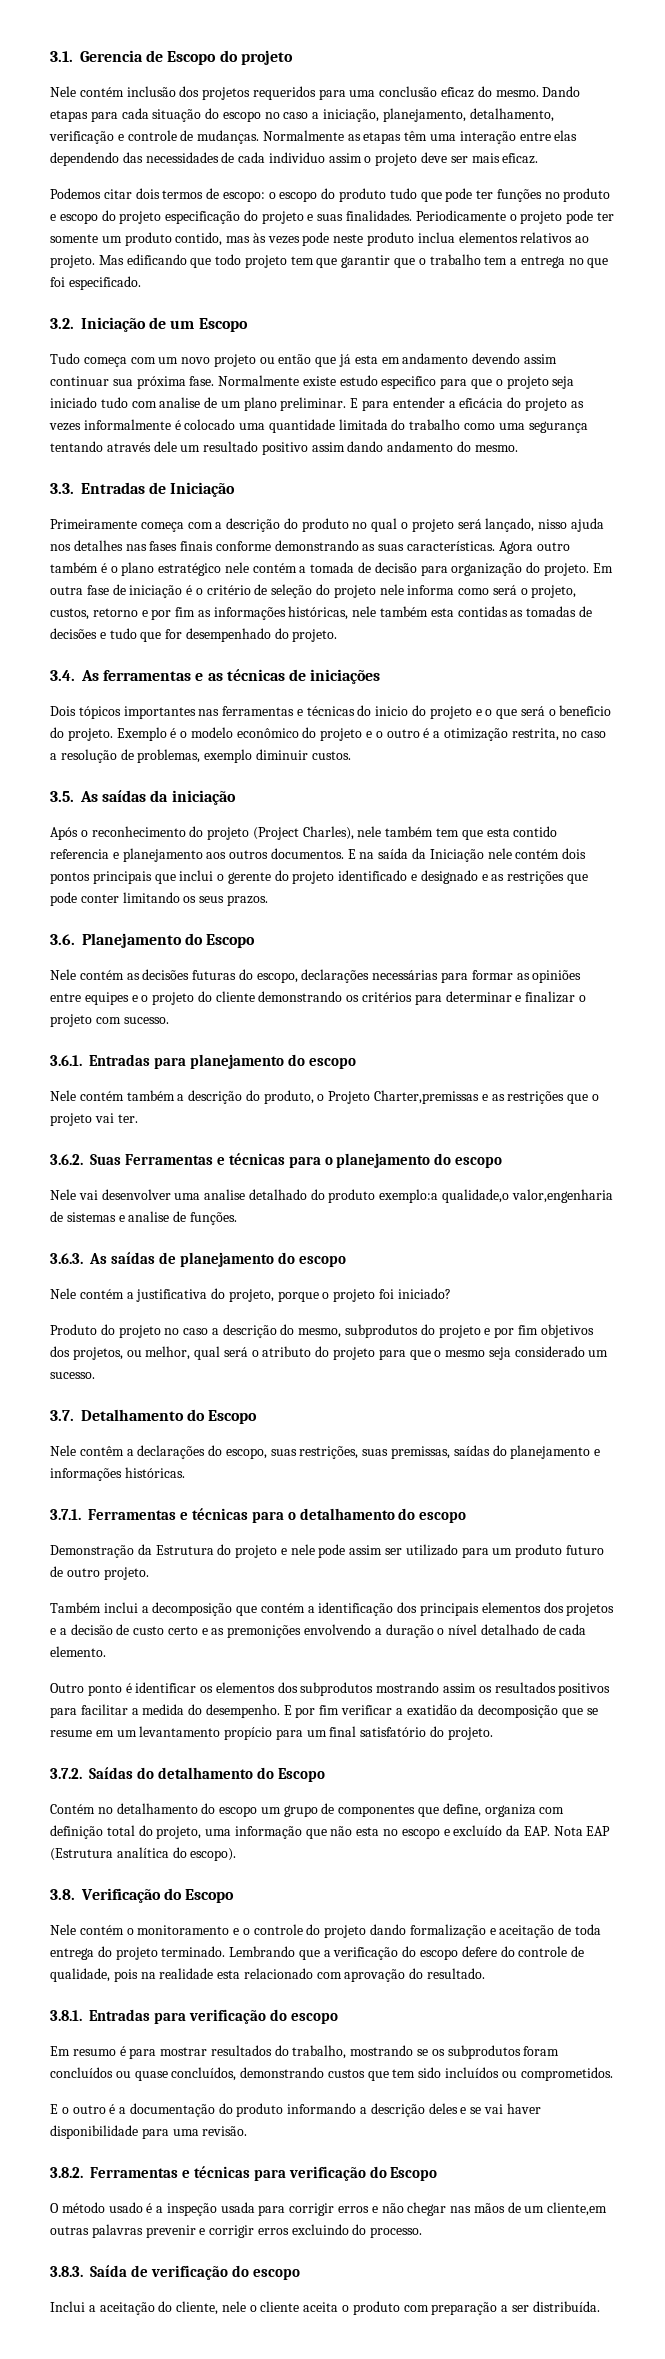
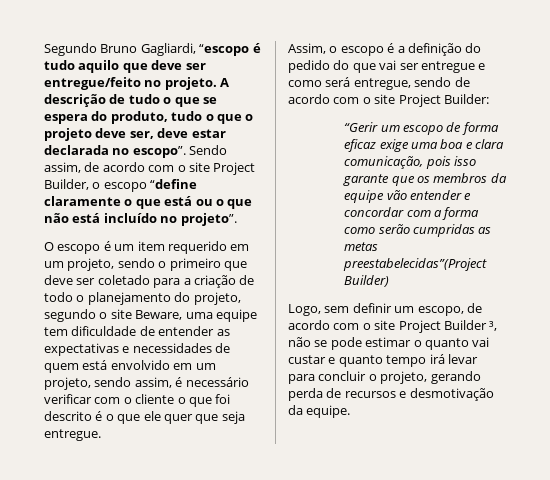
[50,50,293,65] [50,86,581,100] [50,108,554,122] [49,130,578,144] [50,152,539,166] [50,188,611,202] [50,210,614,224] [50,232,590,246] [50,254,609,268] [50,276,141,290] [50,317,248,332] [50,353,557,367] [50,375,575,389] [50,397,584,411] [49,419,588,433] [50,441,518,455] [50,482,236,497] [50,518,604,532] [50,540,570,554] [50,562,613,576] [50,584,577,598] [50,606,592,620] [50,628,338,642] [50,669,381,684] [50,705,612,719] [50,727,607,741] [50,749,351,763] [50,790,236,805] [50,826,558,840] [50,848,587,862] [50,870,588,884] [50,892,268,906] [50,933,256,948] [50,969,582,983] [50,991,586,1005] [50,1014,169,1027] [50,1054,356,1069] [50,1090,599,1104] [50,1113,138,1126] [50,1153,503,1168] [50,1189,613,1203] [50,1211,237,1225] [50,1252,346,1267] [50,1288,451,1302] [50,1324,594,1338] [50,1346,609,1360] [50,1372,95,1379] [50,1409,258,1424] [50,1445,601,1459] [50,1467,185,1481] [50,1508,467,1523] [50,1544,604,1558] [50,1566,149,1580] [50,1602,615,1616] [50,1624,587,1638] [50,1646,106,1657] [50,1682,611,1696] [50,1704,598,1718] [50,1726,493,1740] [50,1767,325,1782] [50,1803,565,1817] [50,1825,611,1839] [50,1847,237,1861] [50,1888,235,1903] [50,1924,601,1938] [50,1946,585,1960] [50,1968,486,1982] [50,2009,338,2024] [50,2045,560,2059] [50,2067,613,2081] [50,2103,541,2117] [50,2125,248,2139] [50,2166,438,2181] [50,2202,608,2216] [50,2224,423,2238] [50,2265,300,2280] [50,2301,600,2315] 3.1. Gerencia de Escopo do projeto // Nele contém inclusão dos projetos requeridos para uma conclusão eficaz do mesmo. Dando etapas para cada situação do escopo no caso a iniciação, planejamento, detalhamento, verificação e controle de mudanças. Normalmente as etapas têm uma interação entre elas dependendo das necessidades de cada individuo assim o projeto deve ser mais eficaz. // Podemos citar dois termos de escopo: o escopo do produto tudo que pode ter funções no produto e escopo do projeto especificação do projeto e suas finalidades. Periodicamente o projeto pode ter somente um produto contido, mas às vezes pode neste produto inclua elementos relativos ao projeto. Mas edificando que todo projeto tem que garantir que o trabalho tem a entrega no que foi especificado. // 3.2. Iniciação de um Escopo // Tudo começa com um novo projeto ou então que já esta em andamento devendo assim continuar sua próxima fase. Normalmente existe estudo especifico para que o projeto seja iniciado tudo com analise de um plano preliminar. E para entender a eficácia do projeto as vezes informalmente é colocado uma quantidade limitada do trabalho como uma segurança tentando através dele um resultado positivo assim dando andamento do mesmo. // 3.3. Entradas de Iniciação // Primeiramente começa com a descrição do produto no qual o projeto será lançado, nisso ajuda nos detalhes nas fases finais conforme demonstrando as suas características. Agora outro também é o plano estratégico nele contém a tomada de decisão para organização do projeto. Em outra fase de iniciação é o critério de seleção do projeto nele informa como será o projeto, custos, retorno e por fim as informações históricas, nele também esta contidas as tomadas de decisões e tudo que for desempenhado do projeto. // 3.4. As ferramentas e as técnicas de iniciações // Dois tópicos importantes nas ferramentas e técnicas do inicio do projeto e o que será o beneficio do projeto. Exemplo é o modelo econômico do projeto e o outro é a otimização restrita, no caso a resolução de problemas, exemplo diminuir custos. // 3.5. As saídas da iniciação // Após o reconhecimento do projeto (Project Charles), nele também tem que esta contido referencia e planejamento aos outros documentos. E na saída da Iniciação nele contém dois pontos principais que inclui o gerente do projeto identificado e designado e as restrições que pode conter limitando os seus prazos. // 3.6. Planejamento do Escopo // Nele contém as decisões futuras do escopo, declarações necessárias para formar as opiniões entre equipes e o projeto do cliente demonstrando os critérios para determinar e finalizar o projeto com sucesso. // 3.6.1. Entradas para planejamento do escopo // Nele contém também a descrição do produto, o Projeto Charter,premissas e as restrições que o projeto vai ter. // 3.6.2. Suas Ferramentas e técnicas para o planejamento do escopo // Nele vai desenvolver uma analise detalhado do produto exemplo:a qualidade,o valor,engenharia de sistemas e analise de funções. // 3.6.3. As saídas de planejamento do escopo // Nele contém a justificativa do projeto, porque o projeto foi iniciado? // Produto do projeto no caso a descrição do mesmo, subprodutos do projeto e por fim objetivos dos projetos, ou melhor, qual será o atributo do projeto para que o mesmo seja considerado um sucesso. // 3.7. Detalhamento do Escopo // Nele contêm a declarações do escopo, suas restrições, suas premissas, saídas do planejamento e informações históricas. // 3.7.1. Ferramentas e técnicas para o detalhamento do escopo // Demonstração da Estrutura do projeto e nele pode assim ser utilizado para um produto futuro de outro projeto. // Também inclui a decomposição que contém a identificação dos principais elementos dos projetos e a decisão de custo certo e as premonições envolvendo a duração o nível detalhado de cada elemento. // Outro ponto é identificar os elementos dos subprodutos mostrando assim os resultados positivos para facilitar a medida do desempenho. E por fim verificar a exatidão da decomposição que se resume em um levantamento propício para um final satisfatório do projeto. // 3.7.2. Saídas do detalhamento do Escopo // Contém no detalhamento do escopo um grupo de componentes que define, organiza com definição total do projeto, uma informação que não esta no escopo e excluído da EAP. Nota EAP (Estrutura analítica do escopo). // 3.8. Verificação do Escopo // Nele contém o monitoramento e o controle do projeto dando formalização e aceitação de toda entrega do projeto terminado. Lembrando que a verificação do escopo defere do controle de qualidade, pois na realidade esta relacionado com aprovação do resultado. // 3.8.1. Entradas para verificação do escopo // Em resumo é para mostrar resultados do trabalho, mostrando se os subprodutos foram concluídos ou quase concluídos, demonstrando custos que tem sido incluídos ou comprometidos. // E o outro é a documentação do produto informando a descrição deles e se vai haver disponibilidade para uma revisão. // 3.8.2. Ferramentas e técnicas para verificação do Escopo // O método usado é a inspeção usada para corrigir erros e não chegar nas mãos de um cliente,em outras palavras prevenir e corrigir erros excluindo do processo. // 3.8.3. Saída de verificação do escopo // Inclui a aceitação do cliente, nele o cliente aceita o produto com preparação a ser distribuída. -> [44,43,261,56] [44,60,206,73] [44,77,230,90] [44,94,217,107] [44,111,254,124] [44,128,226,141] [44,145,228,158] [44,162,256,175] [44,179,198,192] [44,196,253,209] [44,213,237,226] [44,241,250,254] [44,258,247,271] [44,275,255,288] [44,292,241,305] [44,309,257,322] [44,326,230,336] [44,343,231,356] [44,360,216,373] [44,377,249,390] [44,394,231,407] [44,411,245,424] [44,429,101,441] [288,43,482,56] [288,60,486,73] [288,77,470,90] [288,94,489,107] [344,122,499,135] [344,139,505,152] [344,156,477,169] [343,173,507,186] [344,190,472,203] [344,207,480,220] [344,224,492,237] [344,242,379,251] [343,258,488,271] [344,275,390,287] [288,303,482,316] [288,320,498,333] [288,337,490,350] [288,354,478,367] [288,371,481,384] [288,388,494,401] [288,405,351,418] Segundo Bruno Gagliardi, “escopo é tudo aquilo que deve ser entregue/feito no projeto. A descrição de tudo o que se espera do produto, tudo o que o projeto deve ser, deve estar declarada no escopo”. Sendo assim, de acordo com o site Project Builder, o escopo “define claramente o que está ou o que não está incluído no projeto”. // O escopo é um item requerido em um projeto, sendo o primeiro que deve ser coletado para a criação de todo o planejamento do projeto, segundo o site Beware, uma equipe tem dificuldade de entender as expectativas e necessidades de quem está envolvido em um projeto, sendo assim, é necessário verificar com o cliente o que foi descrito é o que ele quer que seja entregue. // Assim, o escopo é a definição do pedido do que vai ser entregue e como será entregue, sendo de acordo com o site Project Builder: // “Gerir um escopo de forma eficaz exige uma boa e clara comunicação, pois isso garante que os membros da equipe vão entender e concordar com a forma como serão cumpridas as metas preestabelecidas”(Project Builder) // Logo, sem definir um escopo, de acordo com o site Project Builder ³, não se pode estimar o quanto vai custar e quanto tempo irá levar para concluir o projeto, gerando perda de recursos e desmotivação da equipe.

